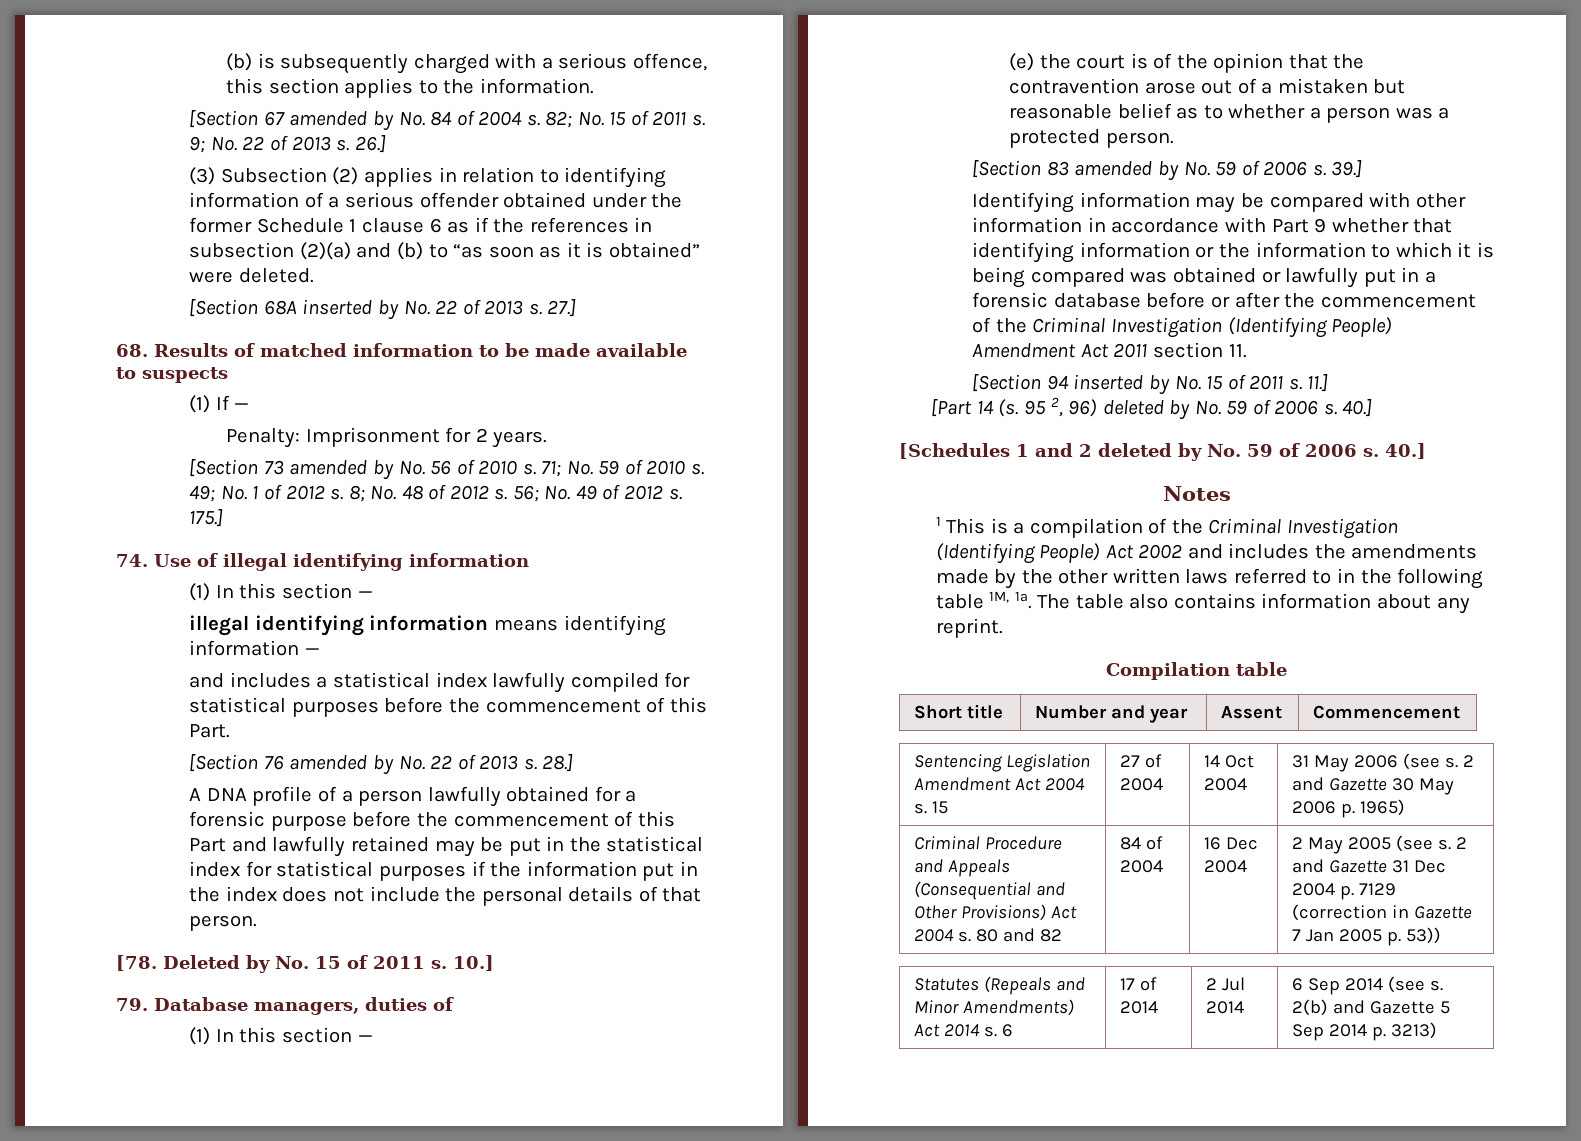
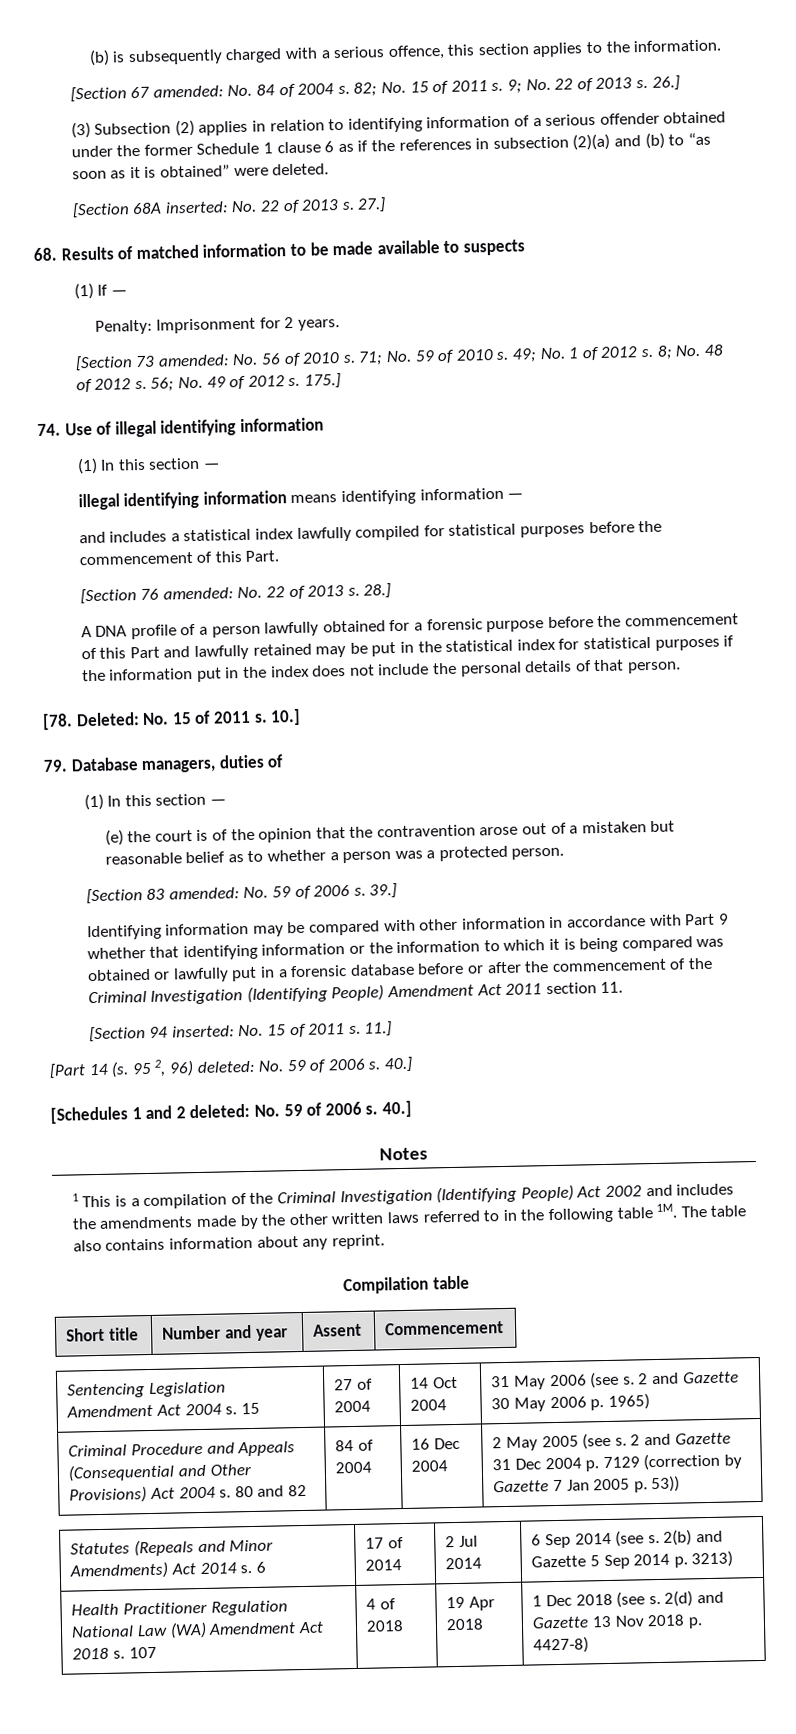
[289,111,395,131] amended by -> [152,85,224,98] amended:
[302,299,400,320] inserted by -> [164,201,229,214] inserted:
[289,460,395,480] amended by -> [157,354,230,367] amended:
[289,755,395,775] amended by -> [162,587,234,600] amended:
[163,955,270,973] Deleted by -> [75,712,140,727] Deleted:
[1074,161,1180,181] amended by -> [168,887,240,900] amended:
[1073,374,1171,395] inserted by -> [171,1025,235,1038] inserted:
[1102,400,1191,420] deleted by -> [196,1060,256,1074] deleted:
[1098,443,1202,461] deleted by -> [189,1103,251,1119] deleted:
[989,591,1032,609] 1M, 1a. -> [656,1203,678,1218] 1M.
[1392,905,1410,918] in -> [723,1454,742,1469] by
(1438, 1030) none -> [71,1600,288,1616] [71,1621,324,1639] [72,1646,157,1660] [366,1598,396,1610] [366,1620,405,1632] [446,1596,495,1611] [446,1618,485,1631] [532,1590,724,1608] [532,1614,703,1629] [533,1636,590,1654] // Health Practitioner Regulation National Law (WA) Amendment Act 2018 s. 107 | 4 of 2018 | 19 Apr 2018 | 1 Dec 2018 (see s. 2(d) and Gazette 13 Nov 2018 p. 4427-8)

